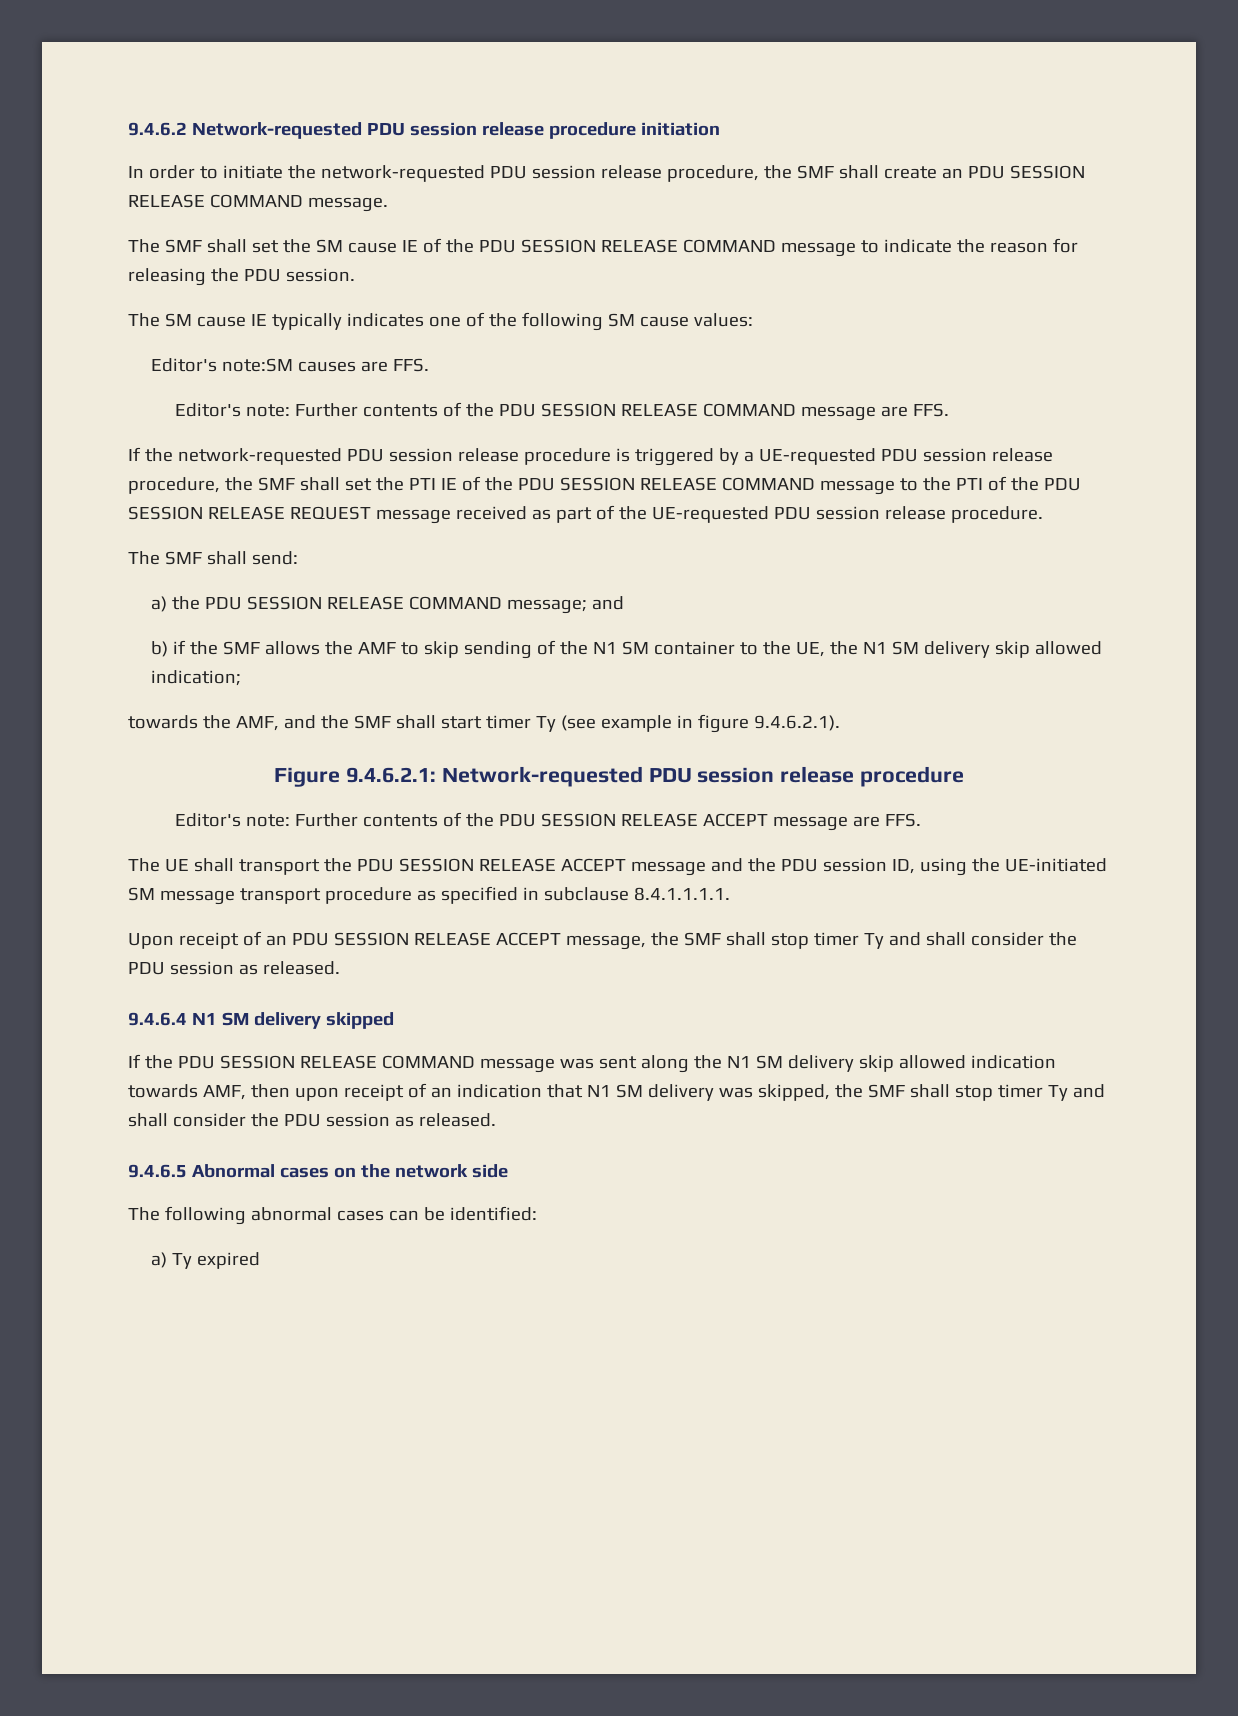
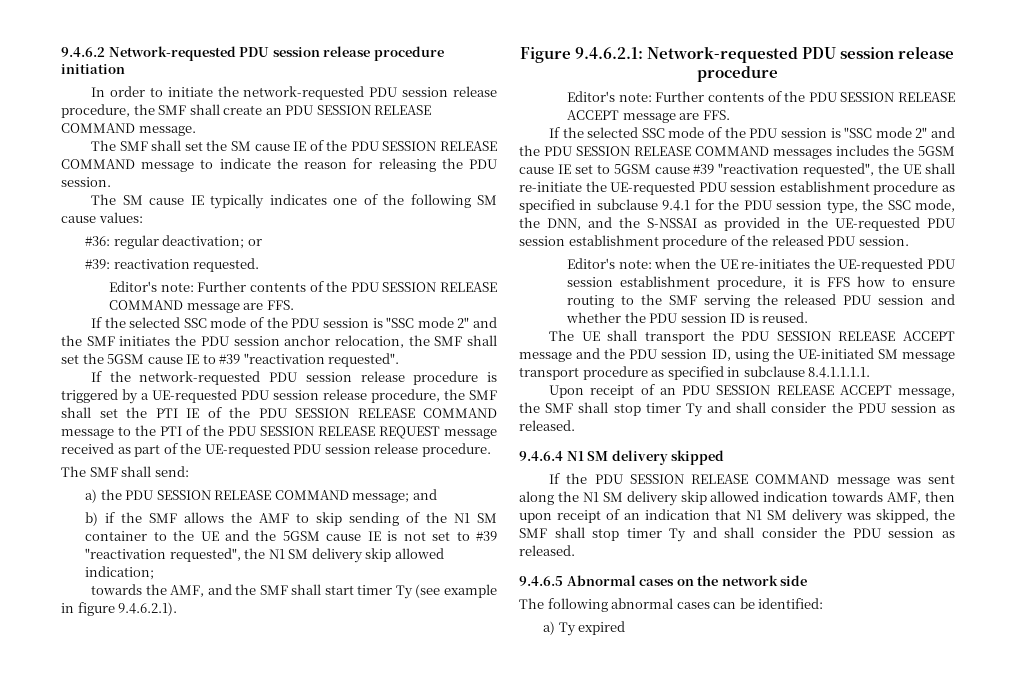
[151,358,430,372] Editor's note:SM causes are FFS. -> [85,235,262,249] [85,258,260,272] #36: regular deactivation; or // #39: reactivation requested.
(949, 410) none -> [90,317,497,328] [61,335,497,348] [61,353,400,367] // If the selected SSC mode of the PDU session is "SSC mode 2" and the SMF initiates the PDU session anchor relocation, the SMF shall set the 5GSM cause IE to #39 "reactivation requested".
[796,642,826,657] UE, -> [200,530,498,541] [85,548,241,562] UE and the 5GSM cause IE is not set to #39 "reactivation requested",
(921, 820) none -> [548,127,955,138] [519,145,955,159] [519,163,956,177] [519,181,955,195] [519,199,955,214] [519,217,955,231] [519,235,909,249] [567,258,955,272] [567,276,955,290] [567,294,955,308] [566,312,809,323] // If the selected SSC mode of the PDU session is "SSC mode 2" and the PDU SESSION RELEASE COMMAND messages includes the 5GSM cause IE set to 5GSM cause #39 "reactivation requested", the UE shall re-initiate the UE-requested PDU session establishment procedure as specified in subclause 9.4.1 for the PDU session type, the SSC mode, the DNN, and the S-NSSAI as provided in the UE-requested PDU session establishment procedure of the released PDU session. // Editor's note: when the UE re-initiates the UE-requested PDU session establishment procedure, it is FFS how to ensure routing to the SMF serving the released PDU session and whether the PDU session ID is reused.

